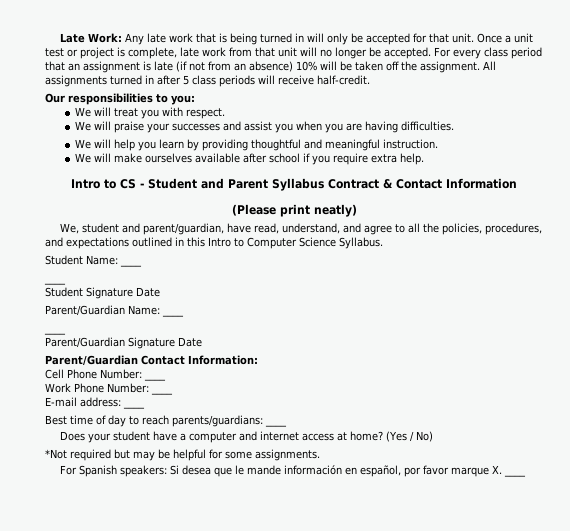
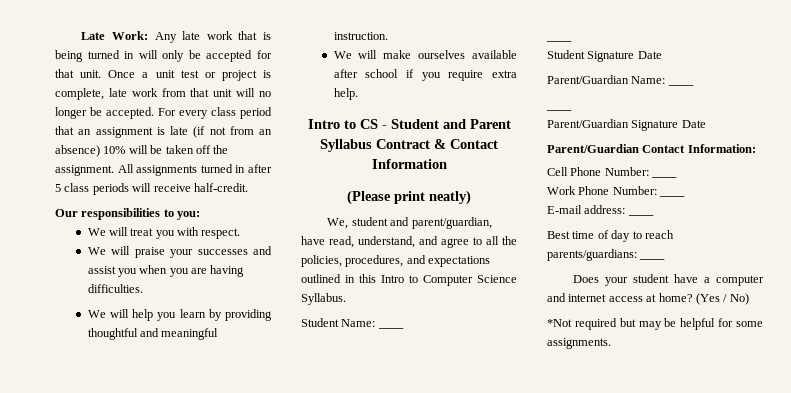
[60,465,503,477] [504,474,527,477] // For Spanish speakers: Si desea que le mande información en español, por favor marque X. ____ -> (611, 343) none

